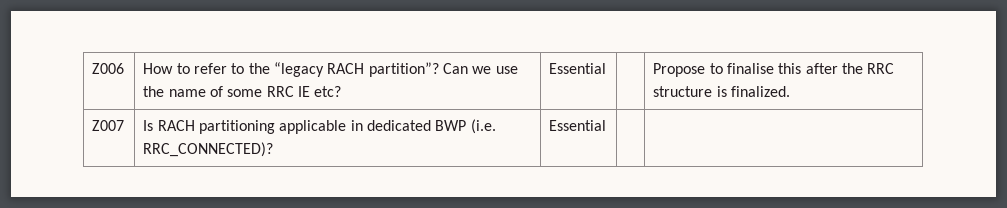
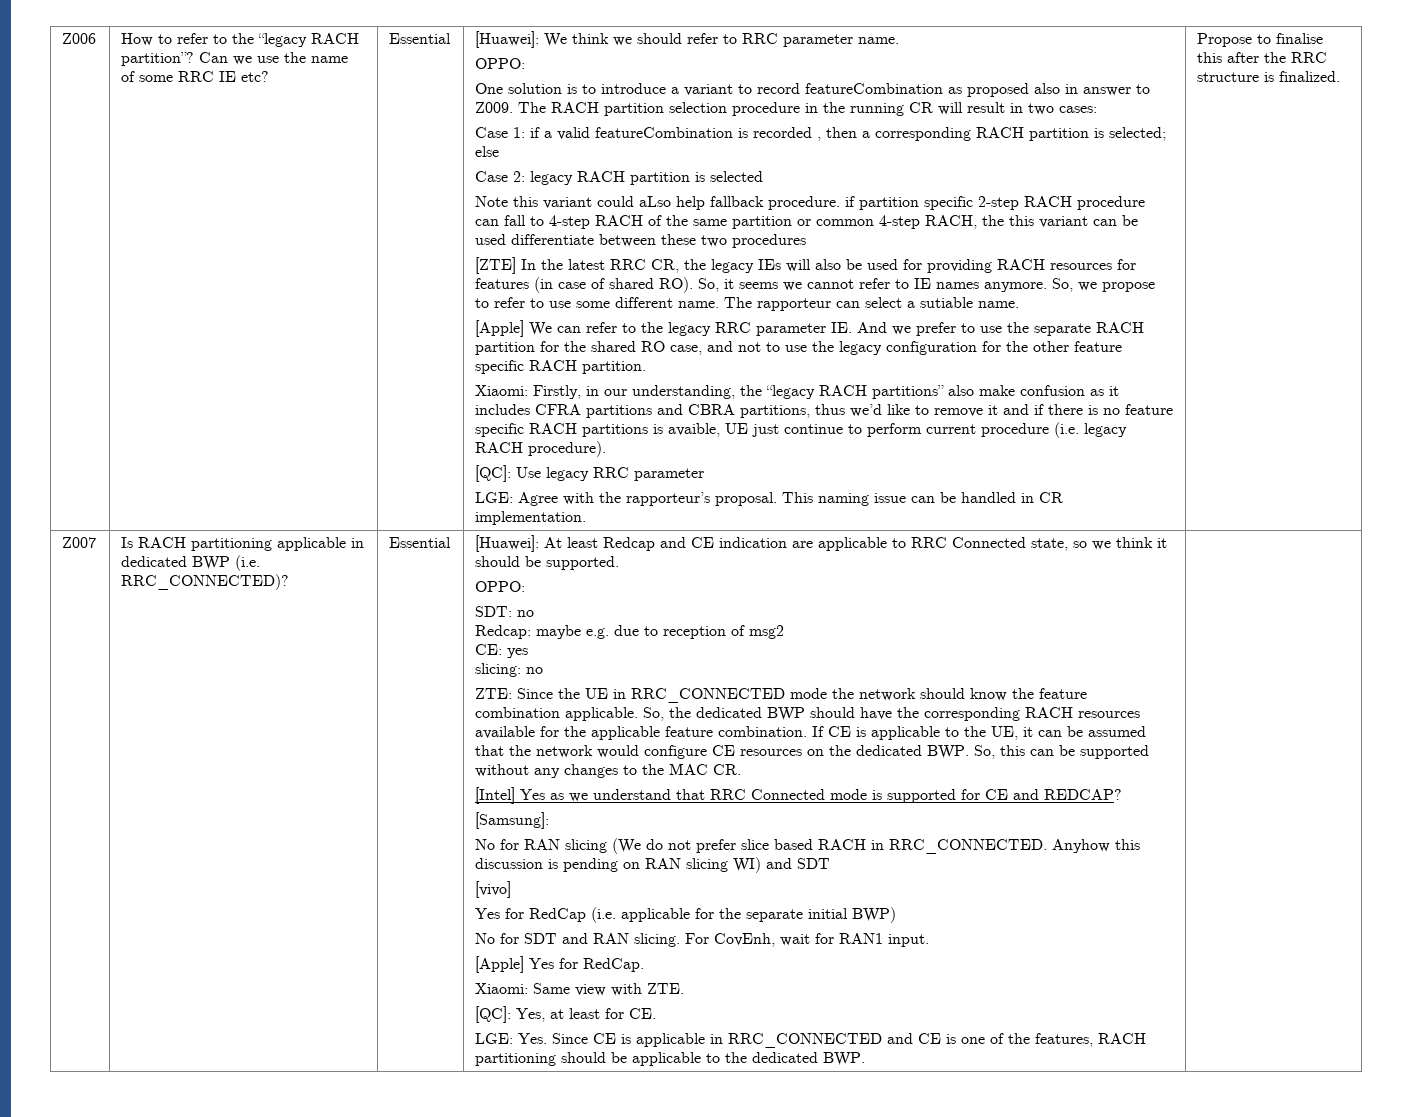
(607, 68) none -> [475,31,900,48] [475,58,526,69] [475,83,1151,97] [475,102,1098,116] [475,127,1167,141] [475,146,500,157] [475,171,764,185] [475,196,1146,210] [475,215,1139,229] [475,234,807,248] [475,257,1137,274] [475,277,1156,293] [475,297,1020,311] [475,320,1145,337] [475,341,1123,355] [475,360,647,374] [475,385,1120,399] [475,404,1174,418] [475,422,1128,438] [475,441,607,457] [475,465,705,482] [475,492,1064,506] [475,511,587,525] [Huawei]: We think we should refer to RRC parameter name. // OPPO: // One solution is to introduce a variant to record featureCombination as proposed also in answer to Z009. The RACH partition selection procedure in the running CR will result in two cases: // Case 1: if a valid featureCombination is recorded , then a corresponding RACH partition is selected; else // Case 2: legacy RACH partition is selected // Note this variant could aLso help fallback procedure. if partition specific 2-step RACH procedure can fall to 4-step RACH of the same partition or common 4-step RACH, the this variant can be used differentiate between these two procedures // [ZTE] In the latest RRC CR, the legacy IEs will also be used for providing RACH resources for features (in case of shared RO). So, it seems we cannot refer to IE names anymore. So, we propose to refer to use some different name. The rapporteur can select a sutiable name. // [Apple] We can refer to the legacy RRC parameter IE. And we prefer to use the separate RACH partition for the shared RO case, and not to use the legacy configuration for the other feature specific RACH partition. // Xiaomi: Firstly, in our understanding, the “legacy RACH partitions” also make confusion as it includes CFRA partitions and CBRA partitions, thus we’d like to remove it and if there is no feature specific RACH partitions is avaible, UE just continue to perform current procedure (i.e. legacy RACH procedure). // [QC]: Use legacy RRC parameter // LGE: Agree with the rapporteur’s proposal. This naming issue can be handled in CR implementation.
(607, 125) none -> [475,535,1168,552] [475,556,620,570] [475,581,526,592] [475,606,535,617] [475,625,785,639] [475,644,529,658] [475,663,544,677] [475,688,1088,703] [475,707,1141,721] [475,726,1147,740] [475,745,1150,759] [475,763,742,778] [475,787,1123,804] [475,812,550,829] [475,838,1141,854] [475,857,831,873] [475,881,512,898] [475,907,897,923] [475,933,930,947] [475,956,645,973] [475,983,685,996] [475,1006,657,1023] [475,1033,1147,1048] [475,1052,866,1066] [Huawei]: At least Redcap and CE indication are applicable to RRC Connected state, so we think it should be supported. // OPPO: // SDT: no // Redcap: maybe e.g. due to reception of msg2 // CE: yes // slicing: no // ZTE: Since the UE in RRC_CONNECTED mode the network should know the feature combination applicable. So, the dedicated BWP should have the corresponding RACH resources available for the applicable feature combination. If CE is applicable to the UE, it can be assumed that the network would configure CE resources on the dedicated BWP. So, this can be supported without any changes to the MAC CR. // [Intel] Yes as we understand that RRC Connected mode is supported for CE and REDCAP? // [Samsung]: // No for RAN slicing (We do not prefer slice based RACH in RRC_CONNECTED. Anyhow this discussion is pending on RAN slicing WI) and SDT // [vivo] // Yes for RedCap (i.e. applicable for the separate initial BWP) // No for SDT and RAN slicing. For CovEnh, wait for RAN1 input. // [Apple] Yes for RedCap. // Xiaomi: Same view with ZTE. // [QC]: Yes, at least for CE. // LGE: Yes. Since CE is applicable in RRC_CONNECTED and CE is one of the features, RACH partitioning should be applicable to the dedicated BWP.

